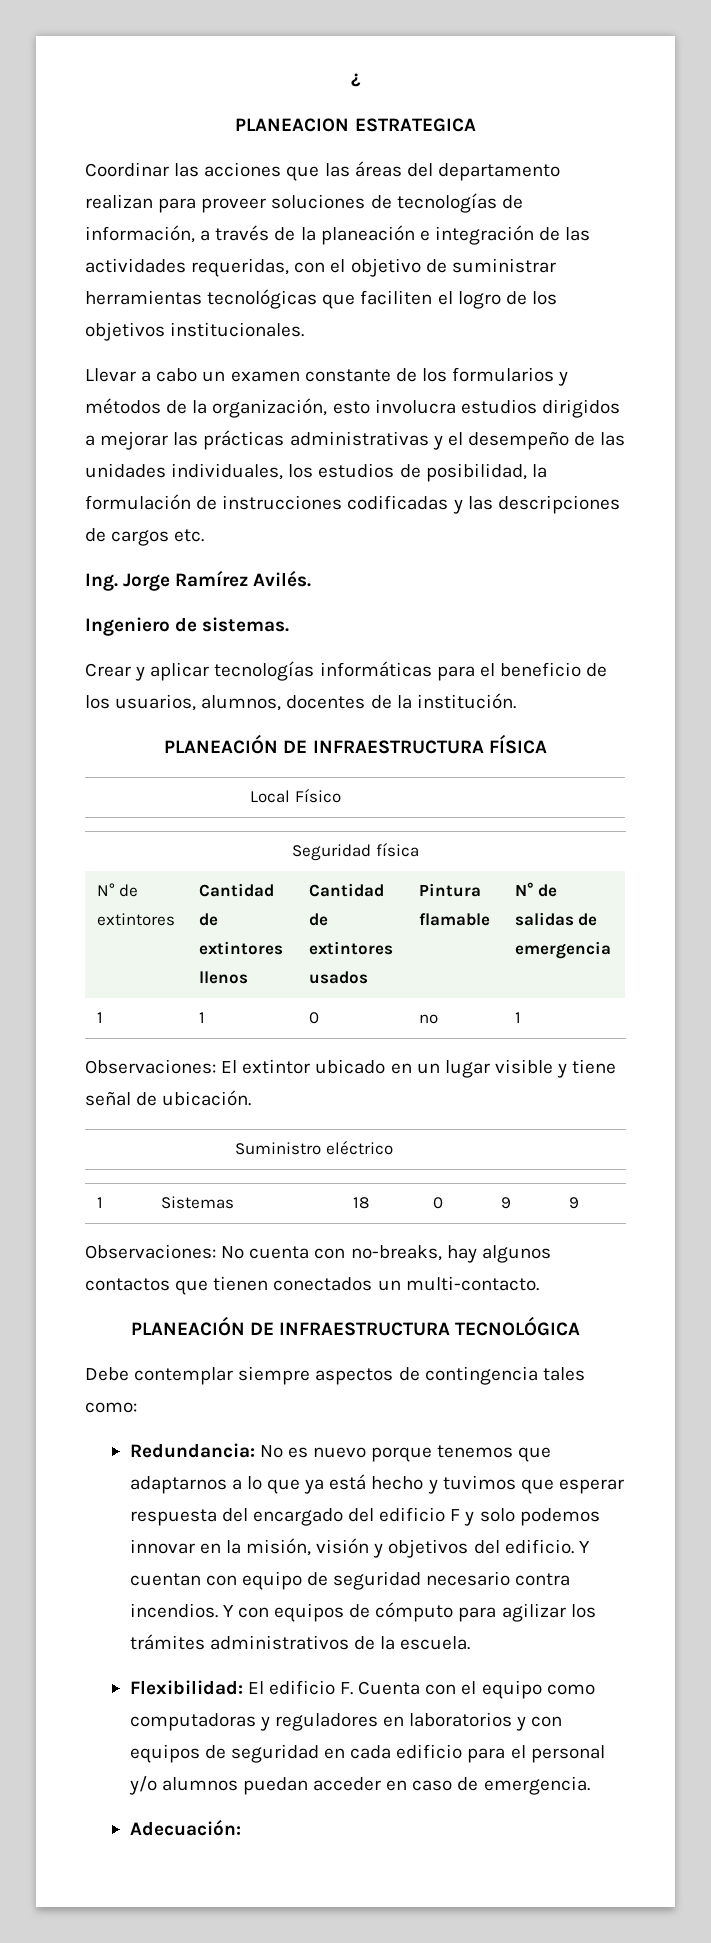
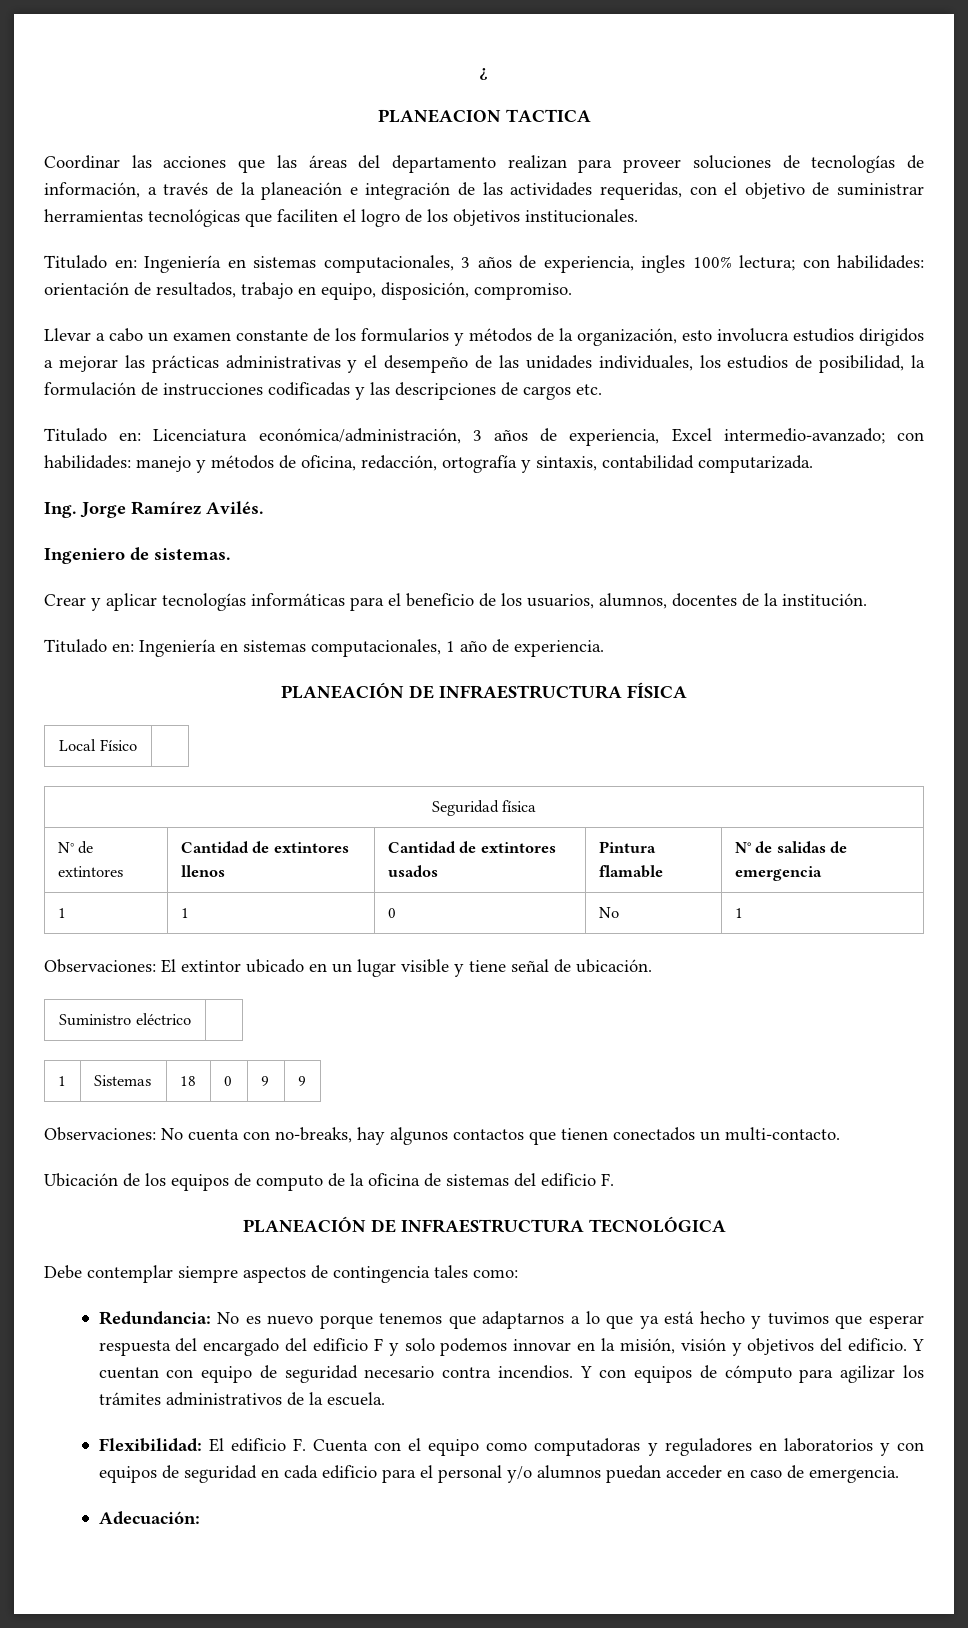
[354,118,476,132] ESTRATEGICA -> [505,109,591,122] TACTICA
(305, 329) none -> [44,255,924,273] [44,282,572,300] // Titulado en: Ingeniería en sistemas computacionales, 3 años de experiencia, ingles 100% lectura; con habilidades: orientación de resultados, trabajo en equipo, disposición, compromiso.
(205, 535) none -> [44,428,925,446] [44,455,813,473] // Titulado en: Licenciatura económica/administración, 3 años de experiencia, Excel intermedio-avanzado; con habilidades: manejo y métodos de oficina, redacción, ortografía y sintaxis, contabilidad computarizada.
(516, 701) none -> [44,639,604,657] // Titulado en: Ingeniería en sistemas computacionales, 1 año de experiencia.
[418,1014,438,1024] no -> [598,907,619,918] No
(539, 1283) none -> [44,1173,614,1191] // Ubicación de los equipos de computo de la oficina de sistemas del edificio F.

